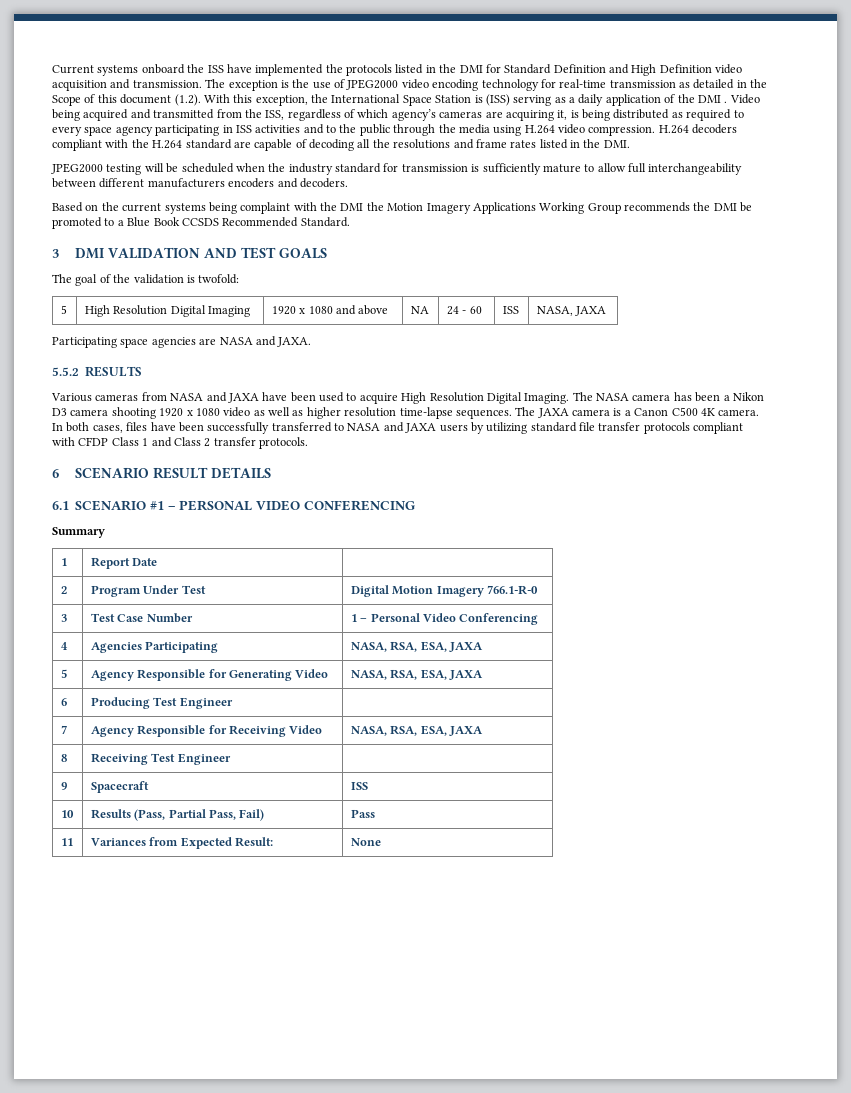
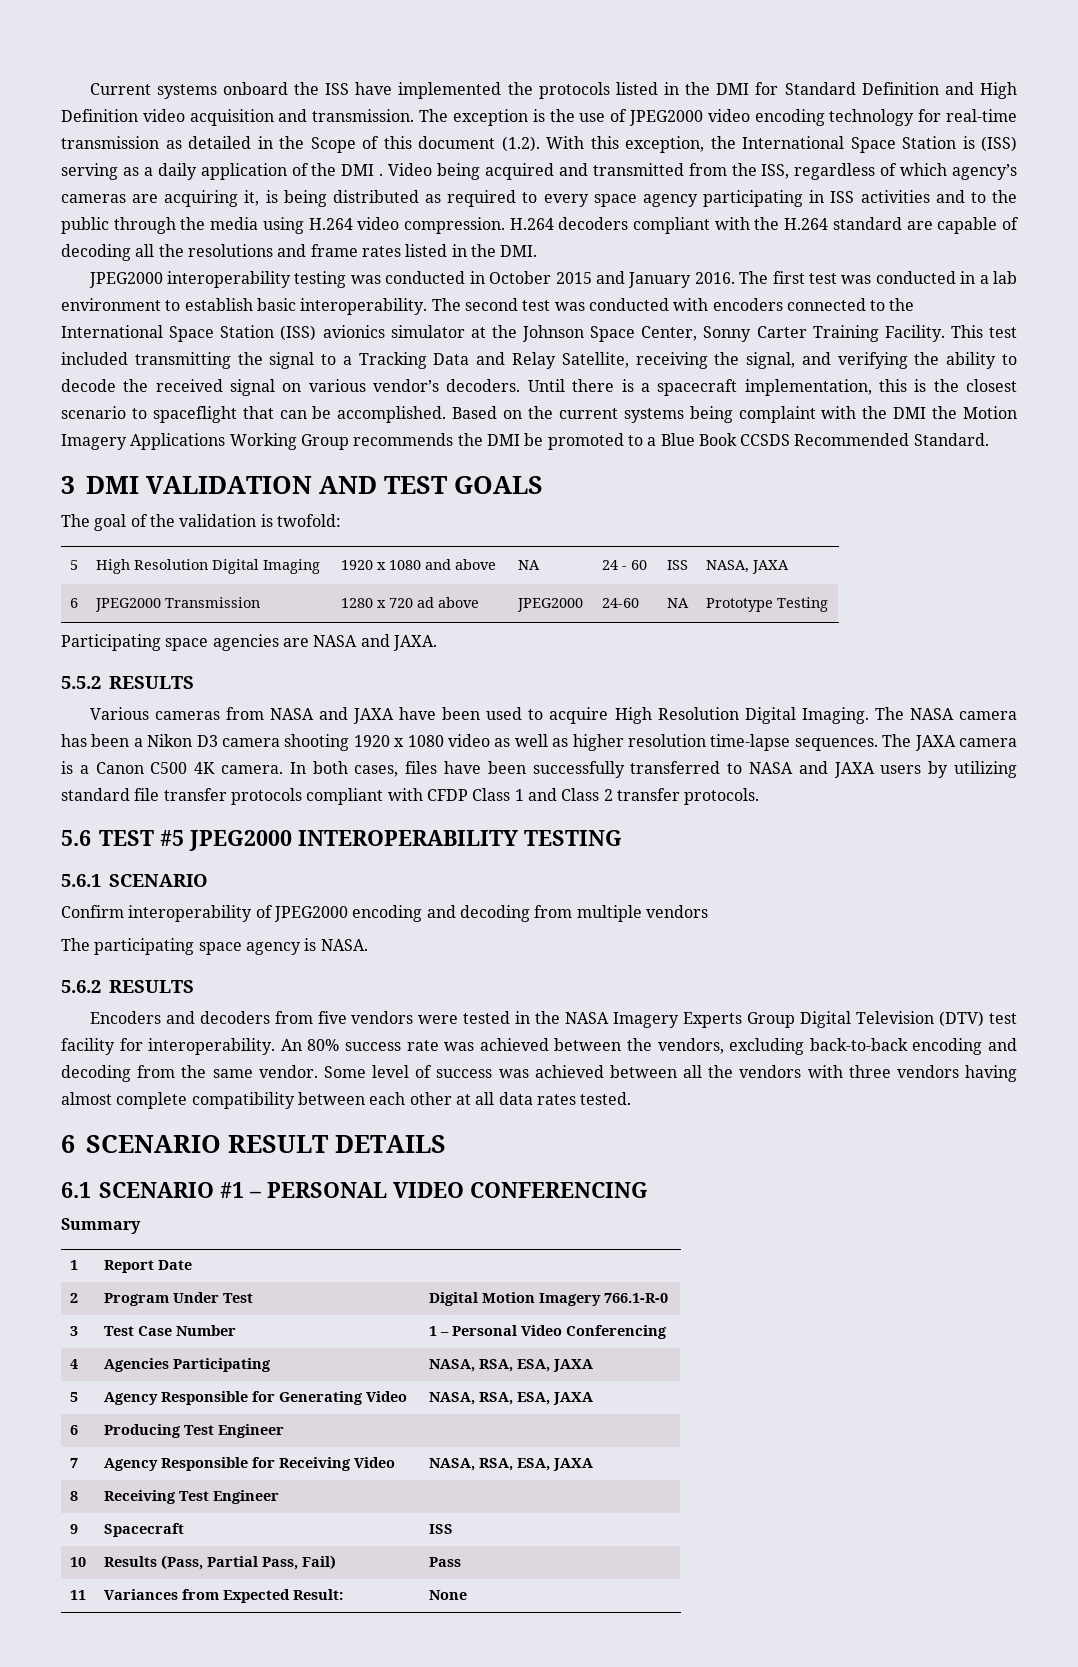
[106,163,743,175] [52,178,348,188] testing will be scheduled when the industry standard for transmission is sufficiently mature to allow full interchangeability between different manufacturers encoders and decoders. // -> [167,271,1018,288] [61,298,915,315] [61,325,1017,342] [61,352,1018,369] [61,379,1018,396] [61,406,447,423] interoperability testing was conducted in October 2015 and January 2016. The first test was conducted in a lab environment to establish basic interoperability. The second test was conducted with encoders connected to the International Space Station (ISS) avionics simulator at the Johnson Space Center, Sonny Carter Training Facility. This test included transmitting the signal to a Tracking Data and Relay Satellite, receiving the signal, and verifying the ability to decode the received signal on various vendor’s decoders. Until there is a spacecraft implementation, this is the closest scenario to spaceflight that can be accomplished.
(607, 311) none -> [69,598,78,608] [94,597,260,612] [340,597,479,608] [516,598,583,612] [601,598,639,608] [666,598,689,608] [705,597,828,612] // 6 | JPEG2000 Transmission | 1280 x 720 ad above | JPEG2000 | 24-60 | NA | Prototype Testing
(308, 443) none -> [61,830,622,851] [61,874,208,887] [61,905,708,922] [61,938,368,955] [61,980,194,993] [89,1011,1017,1028] [61,1038,1018,1055] [61,1065,1017,1082] [61,1092,632,1109] // 5.6 TEST #5 JPEG2000 INTEROPERABILITY TESTING // 5.6.1 SCENARIO // Confirm interoperability of JPEG2000 encoding and decoding from multiple vendors // The participating space agency is NASA. // 5.6.2 RESULTS // Encoders and decoders from five vendors were tested in the NASA Imagery Experts Group Digital Television (DTV) test facility for interoperability. An 80% success rate was achieved between the vendors, excluding back-to-back encoding and decoding from the same vendor. Some level of success was achieved between all the vendors with three vendors having almost complete compatibility between each other at all data rates tested.

